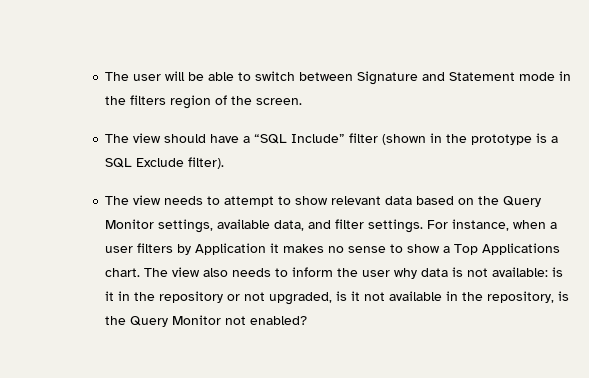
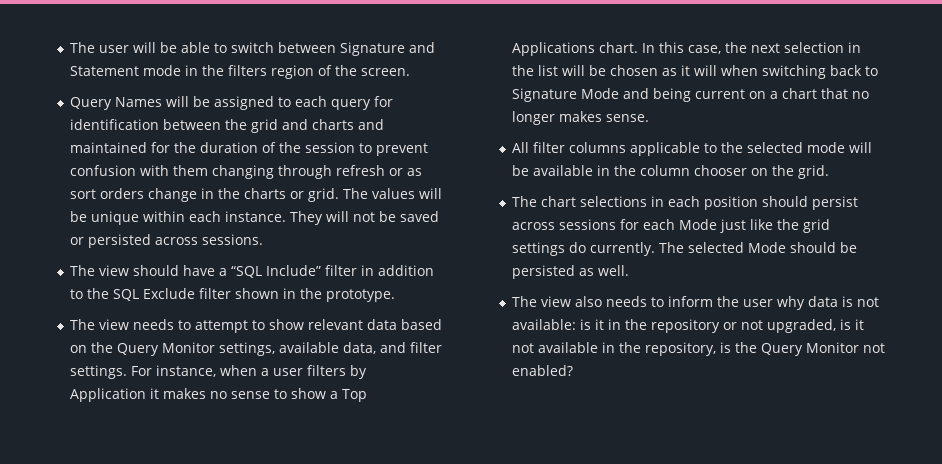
(303, 101) none -> [70,96,394,110] [70,119,385,133] [70,142,429,156] [70,165,423,179] [70,188,443,202] [70,211,440,225] [70,234,264,248] // Query Names will be assigned to each query for identification between the grid and charts and maintained for the duration of the session to prevent confusion with them changing through refresh or as sort orders change in the charts or grid. The values will be unique within each instance. They will not be saved or persisted across sessions.
[382,133,559,145] [105,157,225,169] (shown in the prototype is a SQL Exclude filter). -> [361,265,435,276] [70,288,396,302] in addition to the SQL Exclude filter shown in the prototype.
(141, 272) none -> [642,42,862,54] [512,65,879,79] [512,88,870,102] [512,111,650,125] [512,142,873,156] [512,165,830,179] [512,196,859,210] [512,219,831,233] [512,242,858,256] [512,265,630,279] In this case, the next selection in the list will be chosen as it will when switching back to Signature Mode and being current on a chart that no longer makes sense. // All filter columns applicable to the selected mode will be available in the column chooser on the grid. // The chart selections in each position should persist across sessions for each Mode just like the grid settings do currently. The selected Mode should be persisted as well. //

